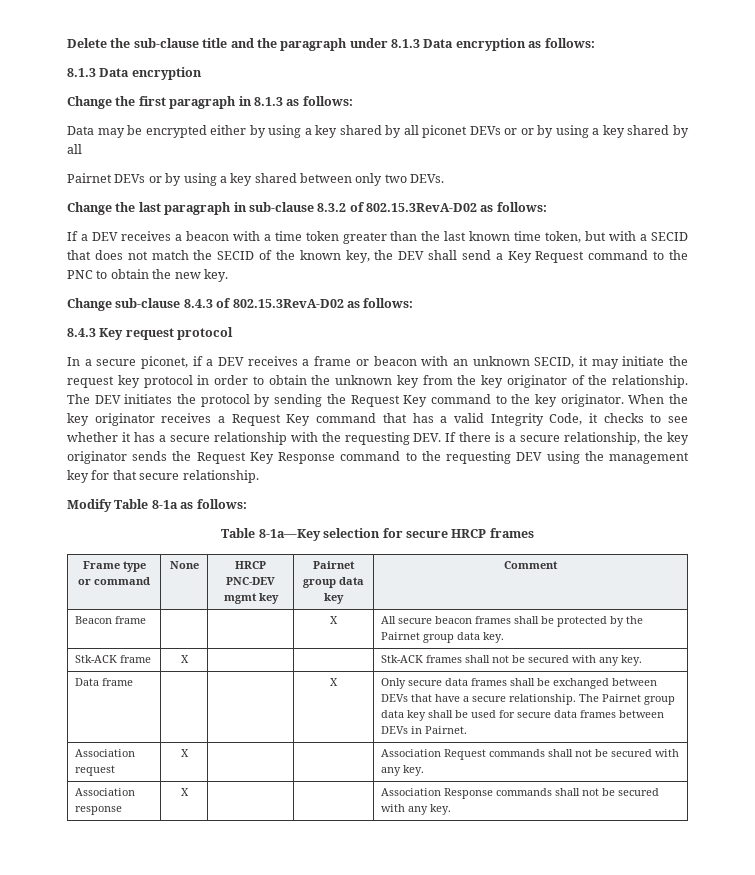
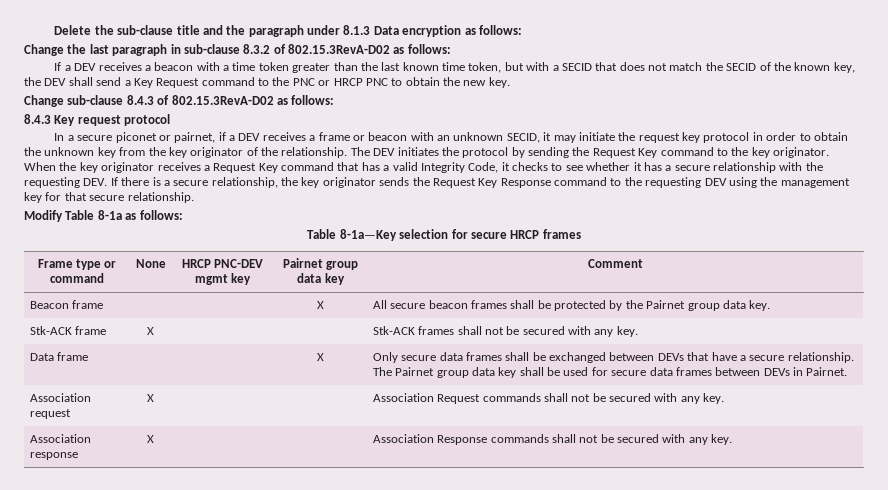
[67,67,202,80] [67,96,353,109] [67,125,689,138] [67,144,82,154] [67,173,445,186] // 8.1.3 Data encryption // Change the first paragraph in 8.1.3 as follows: // Data may be encrypted either by using a key shared by all piconet DEVs or or by using a key shared by all // Pairnet DEVs or by using a key shared between only two DEVs. -> (522, 30) none
(93, 274) none -> [318,78,388,86] or HRCP PNC
[141,356,189,369] piconet, -> [115,132,216,143] piconet or pairnet,

